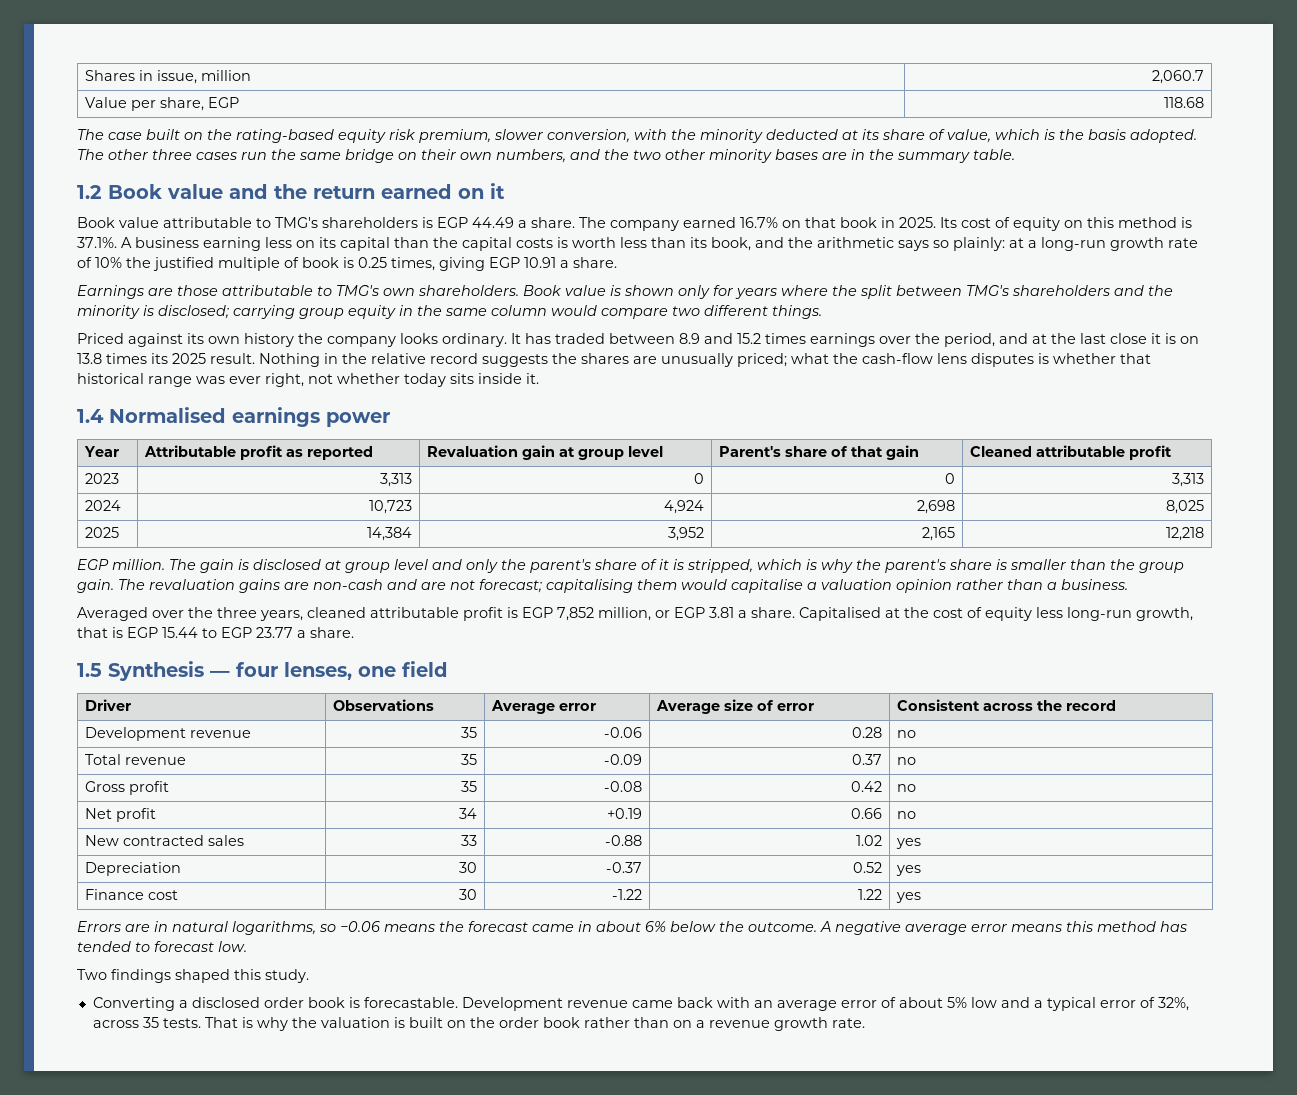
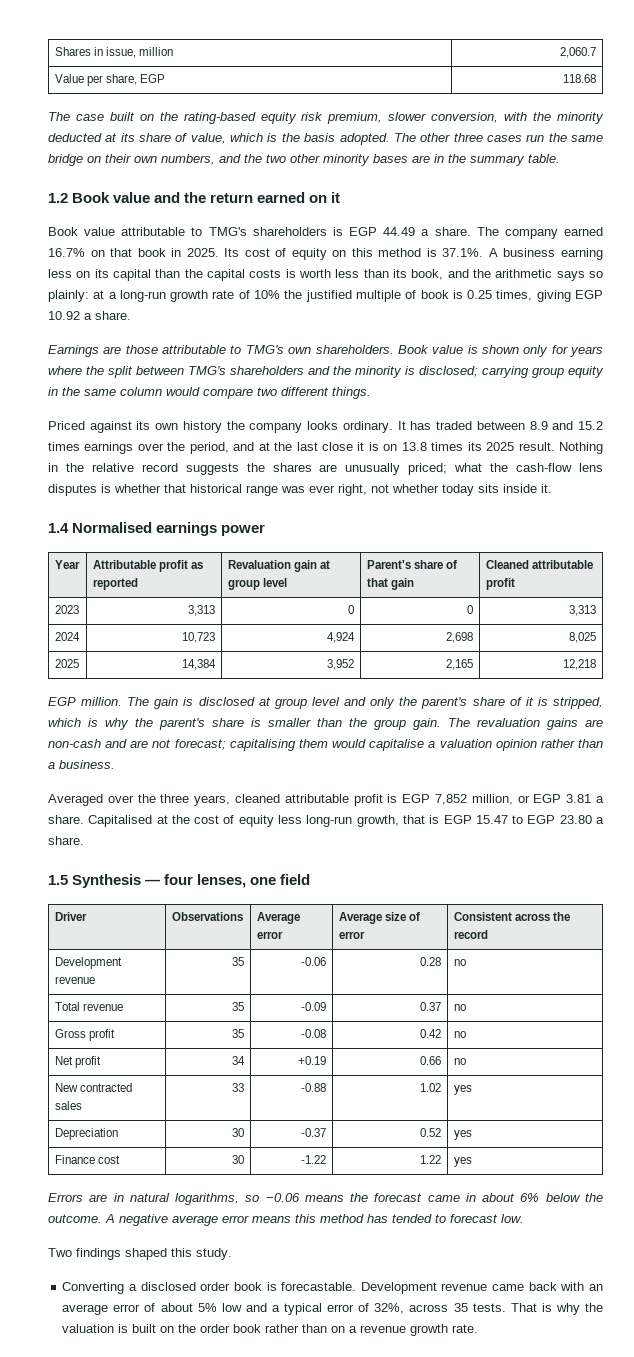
[524,257,556,268] 10.91 -> [48,311,80,320] 10.92
[162,627,198,638] 15.44 -> [475,815,508,824] 15.47
[256,627,293,638] 23.77 -> [559,815,592,824] 23.80

